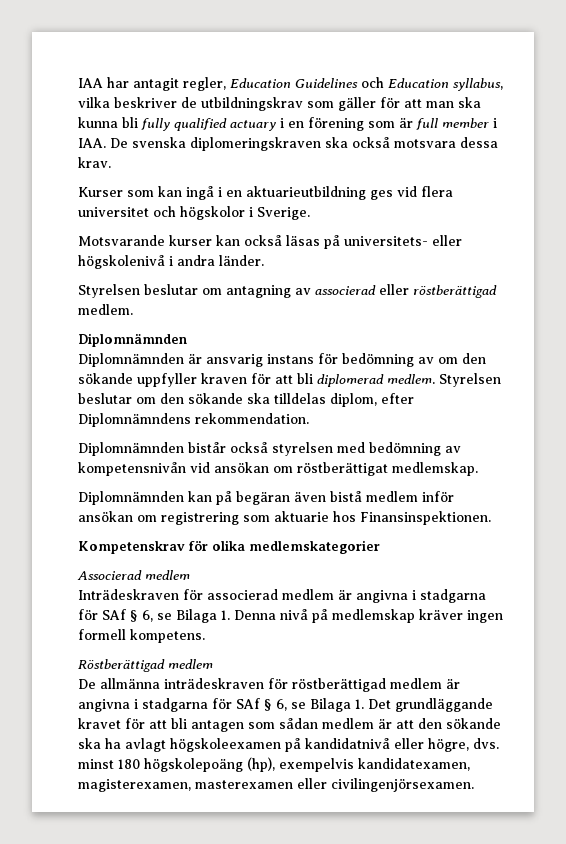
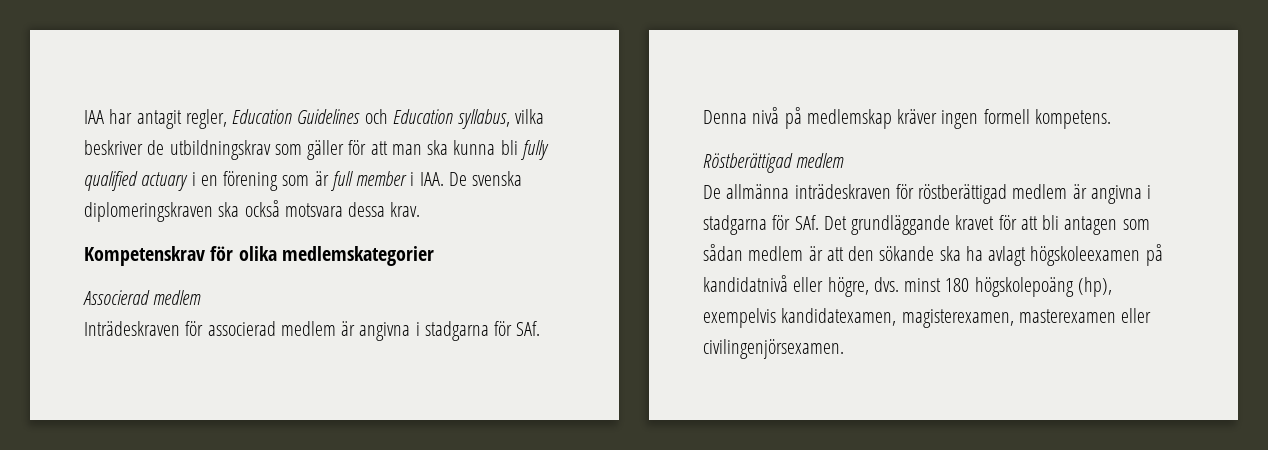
[78,186,453,200] [78,206,310,220] [78,235,462,249] [78,255,264,269] [78,284,497,298] [78,304,133,315] [78,333,187,347] [78,353,486,367] [78,373,501,387] [78,393,414,407] [78,413,309,427] [78,442,461,456] [78,462,478,476] [78,491,454,505] [78,511,491,525] // Kurser som kan ingå i en aktuarieutbildning ges vid flera universitet och högskolor i Sverige. // Motsvarande kurser kan också läsas på universitets- eller högskolenivå i andra länder. // Styrelsen beslutar om antagning av associerad eller röstberättigad medlem. // Diplomnämnden // Diplomnämnden är ansvarig instans för bedömning av om den sökande uppfyller kraven för att bli diplomerad medlem. Styrelsen beslutar om den sökande ska tilldelas diplom, efter Diplomnämndens rekommendation. // Diplomnämnden bistår också styrelsen med bedömning av kompetensnivån vid ansökan om röstberättigat medlemskap. // Diplomnämnden kan på begäran även bistå medlem inför ansökan om registrering som aktuarie hos Finansinspektionen. -> (421, 209) none
[102,609,230,623] SAf § 6, se Bilaga 1. -> [516,321,541,336] SAf.
[236,698,364,712] SAf § 6, se Bilaga 1. -> [794,215,819,230] SAf.

